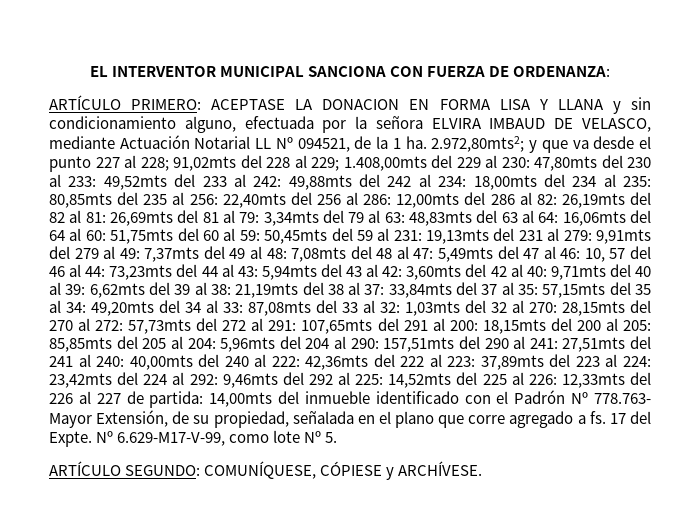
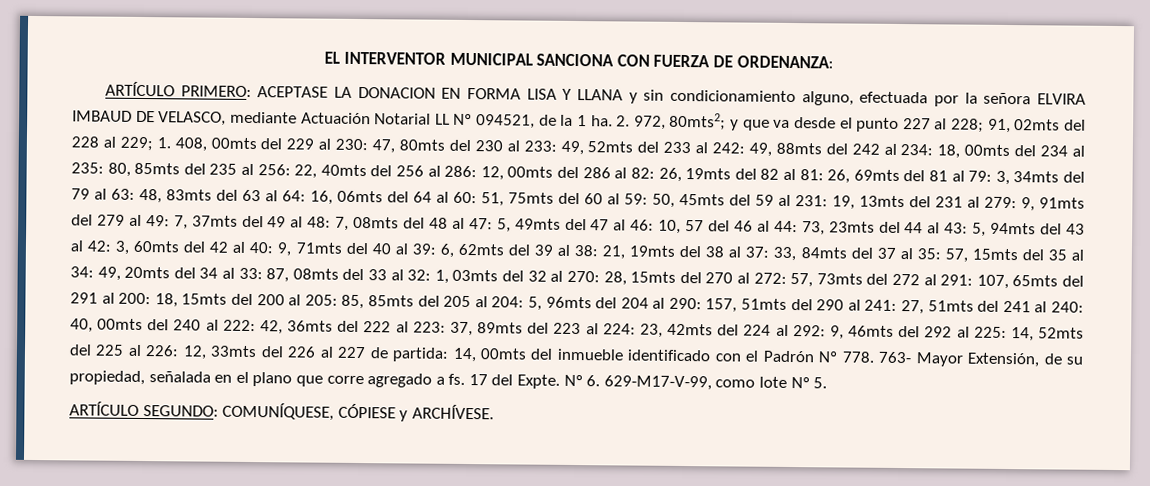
[431,136,525,152] 2.972,80mts2; -> [616,112,727,131] 2. 972, 80mts2;
[173,156,236,171] 91,02mts -> [987,118,1061,134] 91, 02mts
[343,156,427,171] 1.408,00mts -> [156,137,257,152] 1. 408, 00mts
[534,156,597,171] 47,80mts -> [372,139,445,154] 47, 80mts
[103,175,167,190] 49,52mts -> [560,140,634,156] 49, 52mts
[288,175,352,190] 49,88mts -> [748,142,822,157] 49, 88mts
[473,175,537,190] 18,00mts -> [937,144,1011,159] 18, 00mts
[49,193,112,208] 80,85mts -> [107,162,181,177] 80, 85mts
[222,193,286,208] 22,40mts -> [294,164,367,179] 22, 40mts
[396,193,460,208] 12,00mts -> [480,166,554,181] 12, 00mts
[561,193,625,208] 26,19mts -> [658,167,732,182] 26, 19mts
[109,211,173,226] 26,69mts -> [827,169,900,184] 26, 69mts
[263,211,319,226] 3,34mts -> [995,170,1060,186] 3, 34mts
[409,211,473,226] 48,83mts -> [139,188,212,204] 48, 83mts
[562,211,626,226] 16,06mts -> [310,190,383,205] 16, 06mts
[110,229,174,244] 51,75mts -> [481,192,554,207] 51, 75mts
[264,229,328,244] 50,45mts -> [652,193,725,208] 50, 45mts
[426,229,490,244] 19,13mts -> [832,195,905,210] 19, 13mts
[596,229,652,244] 9,91mts -> [1021,197,1085,212] 9, 91mts
[144,247,200,262] 7,37mts -> [173,215,238,230] 7, 37mts
[291,247,347,262] 7,08mts -> [335,216,400,231] 7, 08mts
[438,247,493,262] 5,49mts -> [496,218,561,233] 5, 49mts
[109,265,173,280] 73,23mts -> [801,221,875,236] 73, 23mts
[261,265,317,280] 5,94mts -> [972,222,1037,237] 5, 94mts
[406,265,462,280] 3,60mts -> [115,240,180,255] 3, 60mts
[550,265,606,280] 9,71mts -> [277,242,342,257] 9, 71mts
[89,283,145,298] 6,62mts -> [439,243,504,258] 6, 62mts
[235,283,299,298] 21,19mts -> [602,245,676,260] 21, 19mts
[388,283,452,298] 33,84mts -> [773,246,847,262] 33, 84mts
[542,283,606,298] 57,15mts -> [944,248,1018,263] 57, 15mts
[91,301,154,316] 49,20mts -> [97,266,171,281] 49, 20mts
[248,301,311,316] 87,08mts -> [266,268,339,283] 87, 08mts
[405,301,460,316] 1,03mts -> [434,269,499,284] 1, 03mts
[562,301,625,316] 28,15mts -> [603,271,677,286] 28, 15mts
[128,319,192,334] 57,73mts -> [790,272,863,288] 57, 73mts
[301,319,373,334] 107,65mts -> [976,274,1059,290] 107, 65mts
[482,319,546,334] 18,15mts -> [154,293,228,308] 18, 15mts
[49,337,112,352] 85,85mts -> [341,294,414,310] 85, 85mts
[220,337,276,352] 5,96mts -> [527,296,592,311] 5, 96mts
[383,337,455,352] 157,51mts -> [705,298,788,313] 157, 51mts
[562,337,626,352] 27,51mts -> [901,300,974,315] 27, 51mts
[129,355,193,370] 40,00mts -> [70,318,144,333] 40, 00mts
[305,355,369,370] 42,36mts -> [259,320,334,335] 42, 36mts
[480,355,544,370] 37,89mts -> [449,321,524,337] 37, 89mts
[49,373,112,388] 23,42mts -> [639,323,714,338] 23, 42mts
[222,373,278,388] 9,46mts -> [829,325,895,340] 9, 46mts
[388,373,452,388] 14,52mts -> [1010,327,1084,342] 14, 52mts
[561,373,625,388] 12,33mts -> [182,345,258,360] 12, 33mts
[209,392,273,407] 14,00mts -> [452,347,527,363] 14, 00mts
[594,393,651,404] 778.763- -> [841,351,913,364] 778. 763-
[117,432,226,446] 6.629-M17-V-99, -> [586,375,712,391] 6. 629-M17-V-99,

